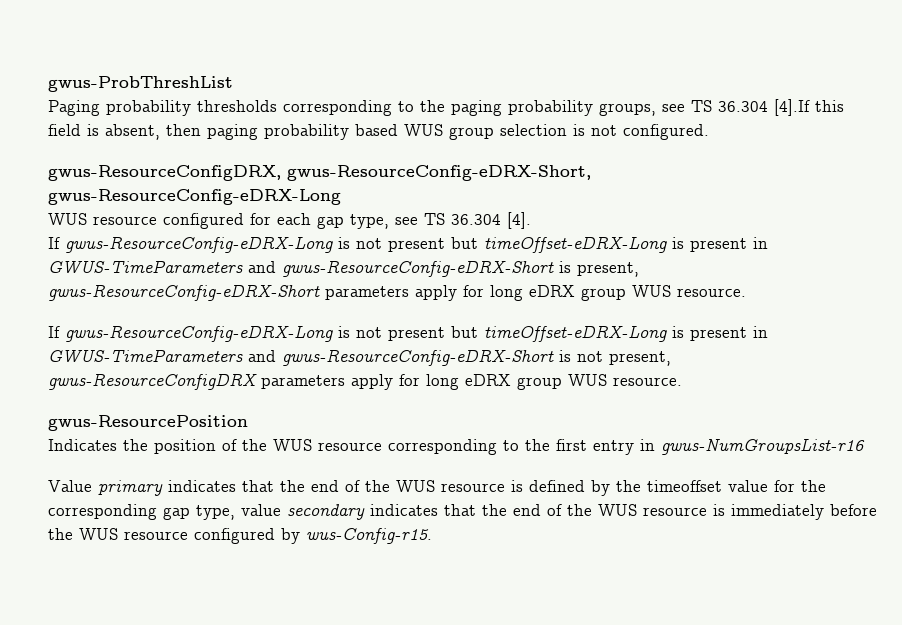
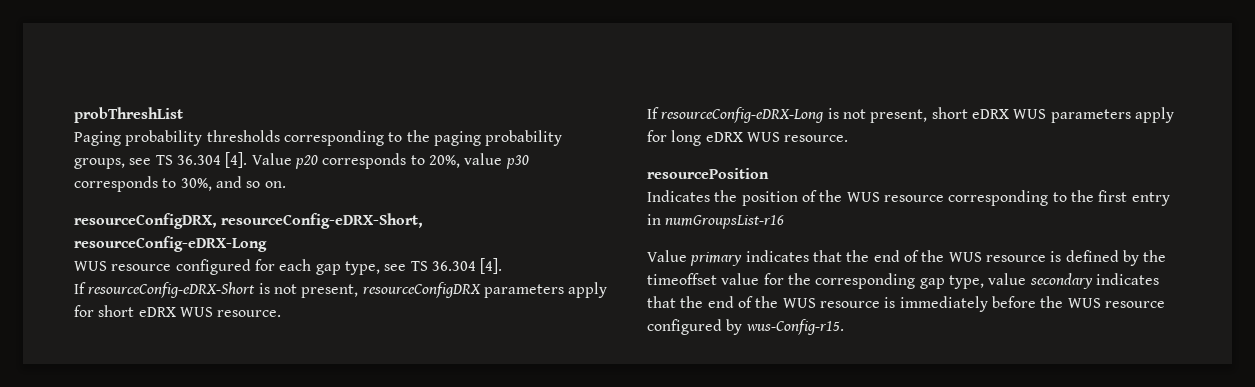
[48,76,233,92] gwus-ProbThreshList -> [74,107,183,123] probThreshList
[774,99,844,116] [48,124,709,140] [48,165,591,181] [48,189,341,205] [4].If this field is absent, then paging probability based WUS group selection is not configured. // gwus-ResourceConfigDRX, gwus-ResourceConfig-eDRX-Short, gwus-ResourceConfig-eDRX-Long -> [225,152,529,169] [74,176,286,192] [74,213,424,229] [74,236,267,252] [4]. Value p20 corresponds to 20%, value p30 corresponds to 30%, and so on. // resourceConfigDRX, resourceConfig-eDRX-Short, resourceConfig-eDRX-Long
[65,236,768,253] [48,260,639,277] [48,284,746,301] [48,325,768,342] [48,349,671,366] [48,373,682,390] [48,415,248,431] gwus-ResourceConfig-eDRX-Long is not present but timeOffset-eDRX-Long is present in GWUS-TimeParameters and gwus-ResourceConfig-eDRX-Short is present, gwus-ResourceConfig-eDRX-Short parameters apply for long eDRX group WUS resource. // If gwus-ResourceConfig-eDRX-Long is not present but timeOffset-eDRX-Long is present in GWUS-TimeParameters and gwus-ResourceConfig-eDRX-Short is not present, gwus-ResourceConfigDRX parameters apply for long eDRX group WUS resource. // gwus-ResourcePosition -> [88,282,608,298] [74,305,282,317] [647,107,1174,123] [647,130,849,146] [647,168,769,179] resourceConfig-eDRX-Short is not present, resourceConfigDRX parameters apply for short eDRX WUS resource. // If resourceConfig-eDRX-Long is not present, short eDRX WUS parameters apply for long eDRX WUS resource. // resourcePosition
[661,438,865,455] gwus-NumGroupsList-r16 -> [665,215,785,229] numGroupsList-r16

